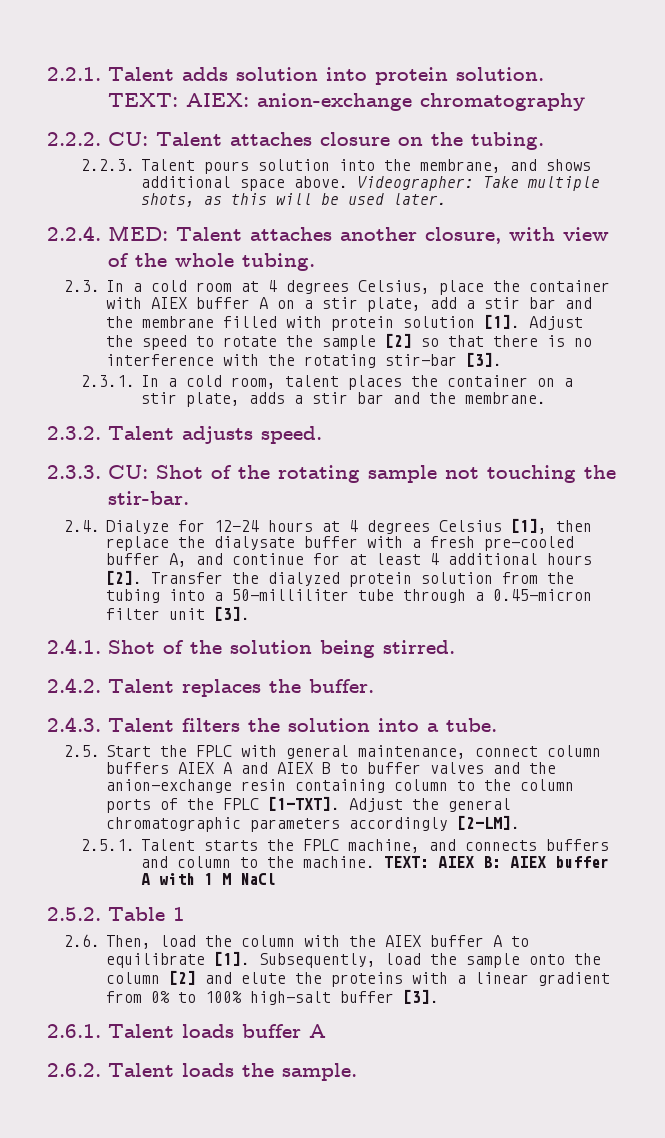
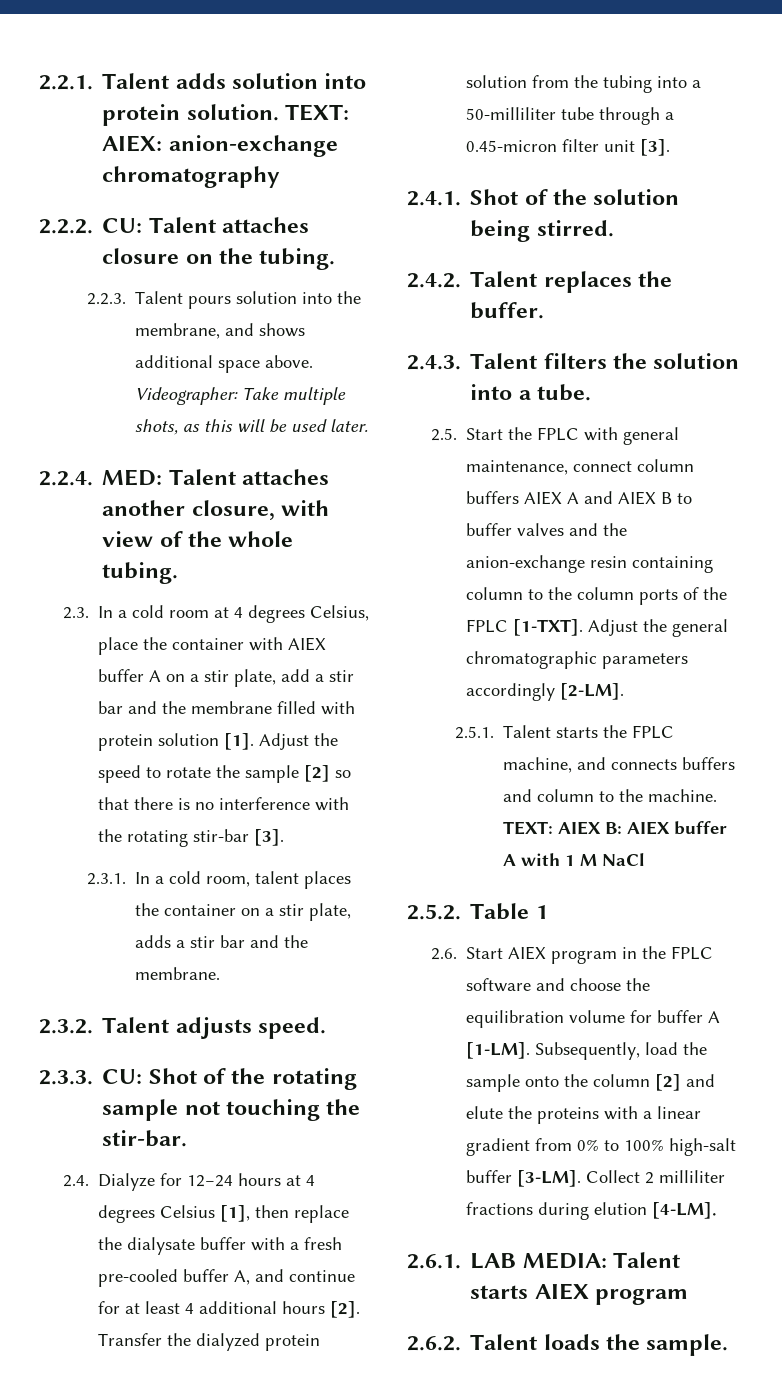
[106,935,530,949] [106,951,251,968] Then, load the column with the AIEX buffer A to equilibrate [1]. -> [466,946,714,964] [466,978,651,992] [466,1010,721,1028] [466,1042,531,1059] Start AIEX program in the FPLC software and choose the equilibration volume for buffer A [1-LM].
[403,989,440,1004] [47,1024,326,1038] [3]. // 2.6.1. Talent loads buffer A -> [517,1170,726,1187] [466,1202,718,1220] [407,1252,680,1269] [470,1283,688,1305] [3-LM]. Collect 2 milliliter fractions during elution [4-LM]. // 2.6.1. LAB MEDIA: Talent starts AIEX program

